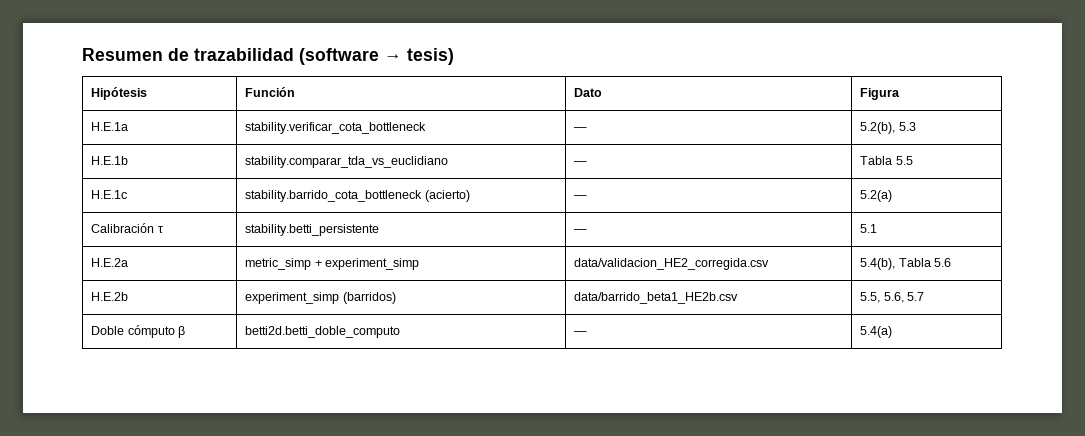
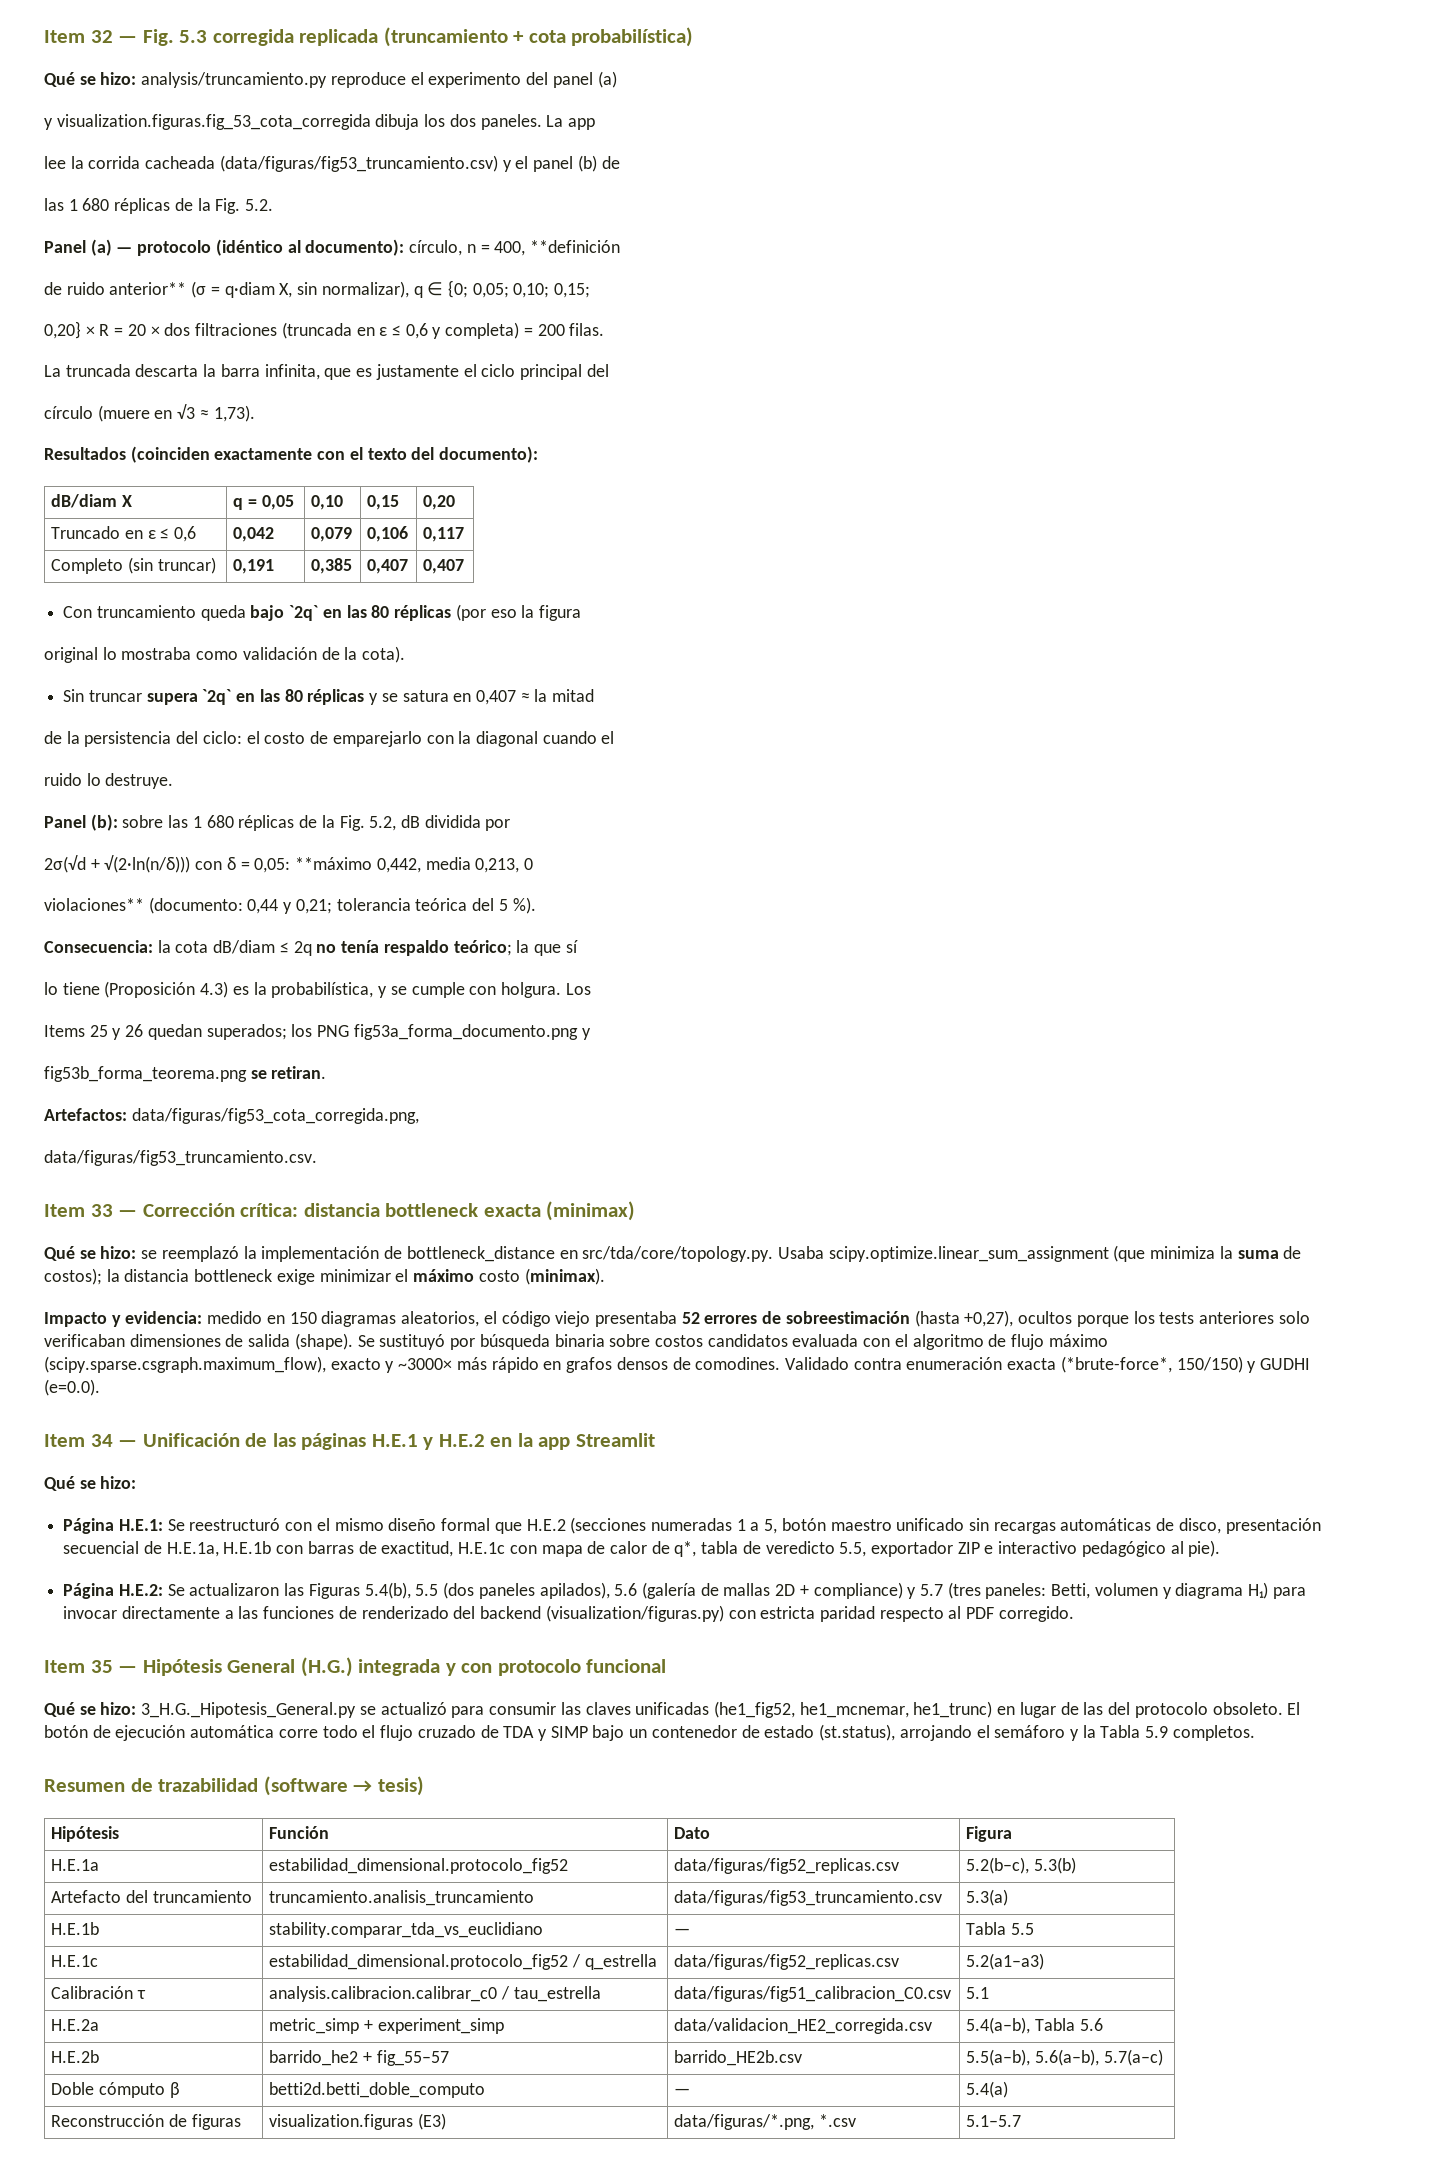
(82, 54) none -> [44,27,694,47] [44,71,617,88] [44,114,596,130] [44,155,620,172] [44,198,274,214] [44,239,620,256] [44,280,591,298] [44,321,605,339] [44,364,609,380] [44,404,255,422] [44,446,539,463] [51,494,132,508] [233,495,294,510] [311,495,344,510] [367,495,400,510] [423,495,456,510] [51,526,196,542] [233,527,275,542] [311,527,353,542] [367,526,409,542] [423,527,465,542] [51,557,216,574] [233,559,275,574] [311,558,353,574] [367,559,409,574] [423,559,465,574] [63,604,581,621] [44,646,406,663] [63,689,595,705] [44,731,615,747] [44,773,174,789] [44,814,511,831] [44,855,533,873] [44,897,536,914] [44,940,578,956] [44,981,591,998] [44,1024,591,1040] [44,1066,327,1082] [44,1108,419,1124] [44,1150,317,1166] [44,1201,636,1221] [44,1245,1302,1262] [44,1268,605,1285] [44,1310,1310,1327] [44,1333,1108,1350] [44,1356,1311,1373] [44,1379,100,1396] [44,1433,655,1450] [44,1476,137,1491] [63,1517,1321,1534] [63,1540,1221,1557] [63,1582,1306,1599] [63,1605,1074,1622] [44,1657,667,1677] [44,1701,1301,1718] [44,1724,1255,1741] Item 32 — Fig. 5.3 corregida replicada (truncamiento + cota probabilística) // Qué se hizo: analysis/truncamiento.py reproduce el experimento del panel (a) // y visualization.figuras.fig_53_cota_corregida dibuja los dos paneles. La app // lee la corrida cacheada (data/figuras/fig53_truncamiento.csv) y el panel (b) de // las 1 680 réplicas de la Fig. 5.2. // Panel (a) — protocolo (idéntico al documento): círculo, n = 400, **definición // de ruido anterior** (σ = q·diam X, sin normalizar), q ∈ {0; 0,05; 0,10; 0,15; // 0,20} × R = 20 × dos filtraciones (truncada en ε ≤ 0,6 y completa) = 200 filas. // La truncada descarta la barra infinita, que es justamente el ciclo principal del // círculo (muere en √3 ≈ 1,73). // Resultados (coinciden exactamente con el texto del documento): // dB/diam X | q = 0,05 | 0,10 | 0,15 | 0,20 // Truncado en ε ≤ 0,6 | 0,042 | 0,079 | 0,106 | 0,117 // Completo (sin truncar) | 0,191 | 0,385 | 0,407 | 0,407 // Con truncamiento queda bajo `2q` en las 80 réplicas (por eso la figura // original lo mostraba como validación de la cota). // Sin truncar supera `2q` en las 80 réplicas y se satura en 0,407 ≈ la mitad // de la persistencia del ciclo: el costo de emparejarlo con la diagonal cuando el // ruido lo destruye. // Panel (b): sobre las 1 680 réplicas de la Fig. 5.2, dB dividida por // 2σ(√d + √(2·ln(n/δ))) con δ = 0,05: **máximo 0,442, media 0,213, 0 // violaciones** (documento: 0,44 y 0,21; tolerancia teórica del 5 %). // Consecuencia: la cota dB/diam ≤ 2q no tenía respaldo teórico; la que sí // lo tiene (Proposición 4.3) es la probabilística, y se cumple con holgura. Los // Items 25 y 26 quedan superados; los PNG fig53a_forma_documento.png y // fig53b_forma_teorema.png se retiran. // Artefactos: data/figuras/fig53_cota_corregida.png, // data/figuras/fig53_truncamiento.csv. // Item 33 — Corrección crítica: distancia bottleneck exacta (minimax) // Qué se hizo: se reemplazó la implementación de bottleneck_distance en src/tda/core/topology.py. Usaba scipy.optimize.linear_sum_assignment (que minimiza la suma de costos); la distancia bottleneck exige minimizar el máximo costo (minimax). // Impacto y evidencia: medido en 150 diagramas aleatorios, el código viejo presentaba 52 errores de sobreestimación (hasta +0,27), ocultos porque los tests anteriores solo verificaban dimensiones de salida (shape). Se sustituyó por búsqueda binaria sobre costos candidatos evaluada con el algoritmo de flujo máximo (scipy.sparse.csgraph.maximum_flow), exacto y ~3000× más rápido en grafos densos de comodines. Validado contra enumeración exacta (*brute-force*, 150/150) y GUDHI (e=0.0). // Item 34 — Unificación de las páginas H.E.1 y H.E.2 en la app Streamlit // Qué se hizo: // Página H.E.1: Se reestructuró con el mismo diseño formal que H.E.2 (secciones numeradas 1 a 5, botón maestro unificado sin recargas automáticas de disco, presentación secuencial de H.E.1a, H.E.1b con barras de exactitud, H.E.1c con mapa de calor de q*, tabla de veredicto 5.5, exportador ZIP e interactivo pedagógico al pie). // Página H.E.2: Se actualizaron las Figuras 5.4(b), 5.5 (dos paneles apilados), 5.6 (galería de mallas 2D + compliance) y 5.7 (tres paneles: Betti, volumen y diagrama H₁) para invocar directamente a las funciones de renderizado del backend (visualization/figuras.py) con estricta paridad respecto al PDF corregido. // Item 35 — Hipótesis General (H.G.) integrada y con protocolo funcional // Qué se hizo: 3_H.G._Hipotesis_General.py se actualizó para consumir las claves unificadas (he1_fig52, he1_mcnemar, he1_trunc) en lugar de las del protocolo obsoleto. El botón de ejecución automática corre todo el flujo cruzado de TDA y SIMP bajo un contenedor de estado (st.status), arrojando el semáforo y la Tabla 5.9 completos. //
[245,122,427,134] [574,127,588,131] [860,122,916,134] stability.verificar_cota_bottleneck | — | 5.2(b), 5.3 -> [269,1858,569,1874] [674,1858,900,1874] [966,1857,1076,1874] [51,1890,252,1903] [269,1890,535,1906] [674,1890,943,1906] [966,1889,1009,1906] estabilidad_dimensional.protocolo_fig52 | data/figuras/fig52_replicas.csv | 5.2(b–c), 5.3(b) // Artefacto del truncamiento | truncamiento.analisis_truncamiento | data/figuras/fig53_truncamiento.csv | 5.3(a)
[245,190,470,202] [574,195,588,199] [860,190,893,202] [91,223,163,233] [245,224,380,236] [574,229,588,233] stability.barrido_cota_bottleneck (acierto) | — | 5.2(a) // Calibración τ | stability.betti_persistente | — -> [269,1954,657,1970] [674,1954,900,1970] [966,1953,1045,1970] [51,1986,146,1999] [269,1986,601,2002] [674,1986,952,2002] estabilidad_dimensional.protocolo_fig52 / q_estrella | data/figuras/fig52_replicas.csv | 5.2(a1–a3) // Calibración τ | analysis.calibracion.calibrar_c0 / tau_estrella | data/figuras/fig51_calibracion_C0.csv
[860,258,896,270] 5.4(b), -> [966,2017,1031,2034] 5.4(a–b),
[245,292,396,304] [574,292,739,304] [860,292,925,303] experiment_simp (barridos) | data/barrido_beta1_HE2b.csv | 5.5, 5.6, 5.7 -> [269,2050,449,2066] [674,2050,803,2066] [966,2049,1163,2066] barrido_he2 + fig_55–57 | barrido_HE2b.csv | 5.5(a–b), 5.6(a–b), 5.7(a–c)
(893, 332) none -> [51,2114,241,2130] [269,2113,446,2130] [674,2114,856,2130] [966,2115,1022,2127] // Reconstrucción de figuras | visualization.figuras (E3) | data/figuras/*.png, *.csv | 5.1–5.7

